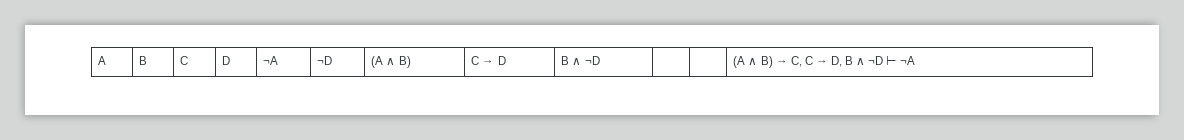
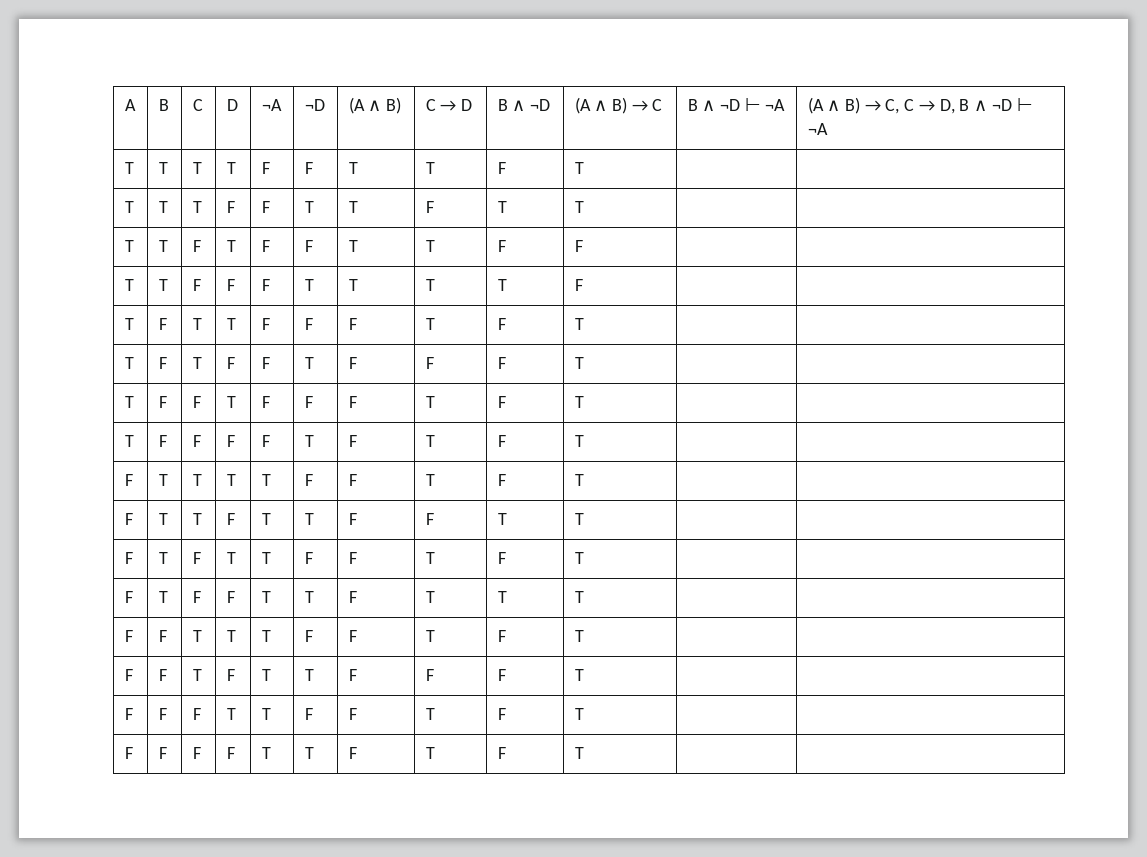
(600, 60) | -> [574,97,663,114] [687,98,786,111] (A ∧ B) → C | B ∧ ¬D ⊢ ¬A
(915, 60) none -> [124,162,134,174] [158,162,168,174] [192,162,202,174] [226,162,236,174] [261,162,270,174] [304,162,313,174] [348,162,358,174] [425,162,435,174] [497,162,506,174] [574,162,584,174] [124,201,134,213] [158,201,168,213] [192,201,202,213] [226,201,235,213] [261,201,270,213] [304,201,314,213] [348,201,358,213] [425,201,434,213] [497,201,507,213] [574,201,584,213] [124,240,134,252] [158,240,168,252] [192,240,201,252] [226,240,236,252] [261,240,270,252] [304,240,313,252] [348,240,358,252] [425,240,435,252] [497,240,506,252] [574,240,583,252] [124,279,134,291] [158,279,168,291] [192,279,201,291] [226,279,235,291] [261,279,270,291] [304,279,314,291] [348,279,358,291] [425,279,435,291] [497,279,507,291] [574,279,583,291] [124,318,134,330] [158,318,167,330] [192,318,202,330] [226,318,236,330] [261,318,270,330] [304,318,313,330] [348,318,357,330] [425,318,435,330] [497,318,506,330] [574,318,584,330] [124,357,134,369] [158,357,167,369] [192,357,202,369] [226,357,235,369] [261,357,270,369] [304,357,314,369] [348,357,357,369] [425,357,434,369] [497,357,506,369] [574,357,584,369] [124,396,134,408] [158,396,167,408] [192,396,201,408] [226,396,236,408] [261,396,270,408] [304,396,313,408] [348,396,357,408] [425,396,435,408] [497,396,506,408] [574,396,584,408] [124,435,134,447] [158,435,167,447] [192,435,201,447] [226,435,235,447] [261,435,270,447] [304,435,314,447] [348,435,357,447] [425,435,435,447] [497,435,506,447] [574,435,584,447] [124,474,133,486] [158,474,168,486] [192,474,202,486] [226,474,236,486] [261,474,271,486] [304,474,313,486] [348,474,357,486] [425,474,435,486] [497,474,506,486] [574,474,584,486] [124,513,133,525] [158,513,168,525] [192,513,202,525] [226,513,235,525] [261,513,271,525] [304,513,314,525] [348,513,357,525] [425,513,434,525] [497,513,507,525] [574,513,584,525] [124,552,133,564] [158,552,168,564] [192,552,201,564] [226,552,236,564] [261,552,271,564] [304,552,313,564] [348,552,357,564] [425,552,435,564] [497,552,506,564] [574,552,584,564] [124,591,133,603] [158,591,168,603] [192,591,201,603] [226,591,235,603] [261,591,271,603] [304,591,314,603] [348,591,357,603] [425,591,435,603] [497,591,507,603] [574,591,584,603] [124,630,133,642] [158,630,167,642] [192,630,202,642] [226,630,236,642] [261,630,271,642] [304,630,313,642] [348,630,357,642] [425,630,435,642] [497,630,506,642] [574,630,584,642] [124,669,133,681] [158,669,167,681] [192,669,202,681] [226,669,235,681] [261,669,271,681] [304,669,314,681] [348,669,357,681] [425,669,434,681] [497,669,506,681] [574,669,584,681] [124,708,133,720] [158,708,167,720] [192,708,201,720] [226,708,236,720] [261,708,271,720] [304,708,313,720] [348,708,357,720] [425,708,435,720] [497,708,506,720] [574,708,584,720] [124,747,133,759] [158,747,167,759] [192,747,201,759] [226,747,235,759] [261,747,271,759] [304,747,314,759] [348,747,357,759] [425,747,435,759] [497,747,506,759] [574,747,584,759] // T | T | T | T | F | F | T | T | F | T | | // T | T | T | F | F | T | T | F | T | T | | // T | T | F | T | F | F | T | T | F | F | | // T | T | F | F | F | T | T | T | T | F | | // T | F | T | T | F | F | F | T | F | T | | // T | F | T | F | F | T | F | F | F | T | | // T | F | F | T | F | F | F | T | F | T | | // T | F | F | F | F | T | F | T | F | T | | // F | T | T | T | T | F | F | T | F | T | | // F | T | T | F | T | T | F | F | T | T | | // F | T | F | T | T | F | F | T | F | T | | // F | T | F | F | T | T | F | T | T | T | | // F | F | T | T | T | F | F | T | F | T | | // F | F | T | F | T | T | F | F | F | T | | // F | F | F | T | T | F | F | T | F | T | | // F | F | F | F | T | T | F | T | F | T | |

